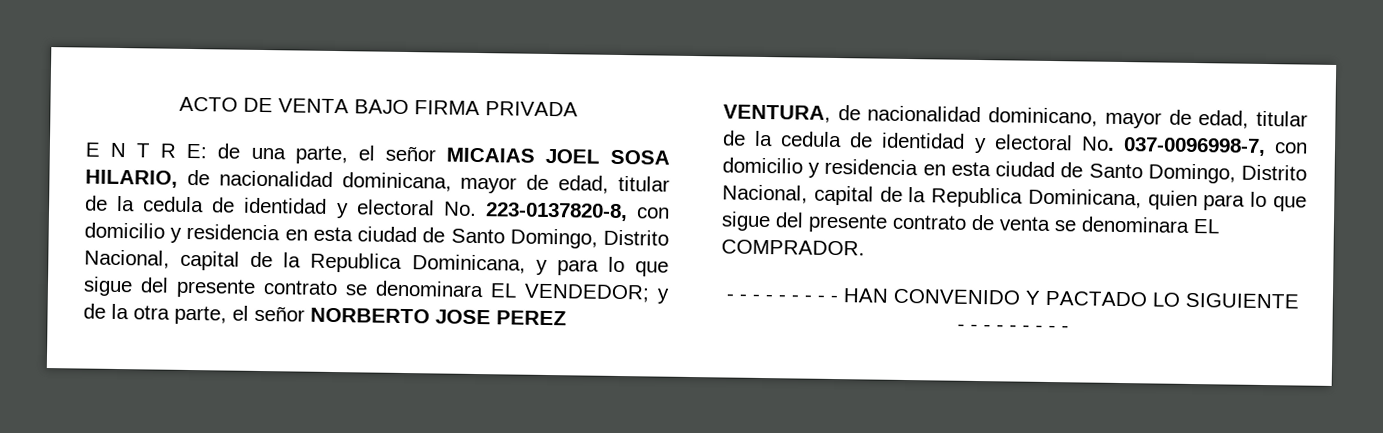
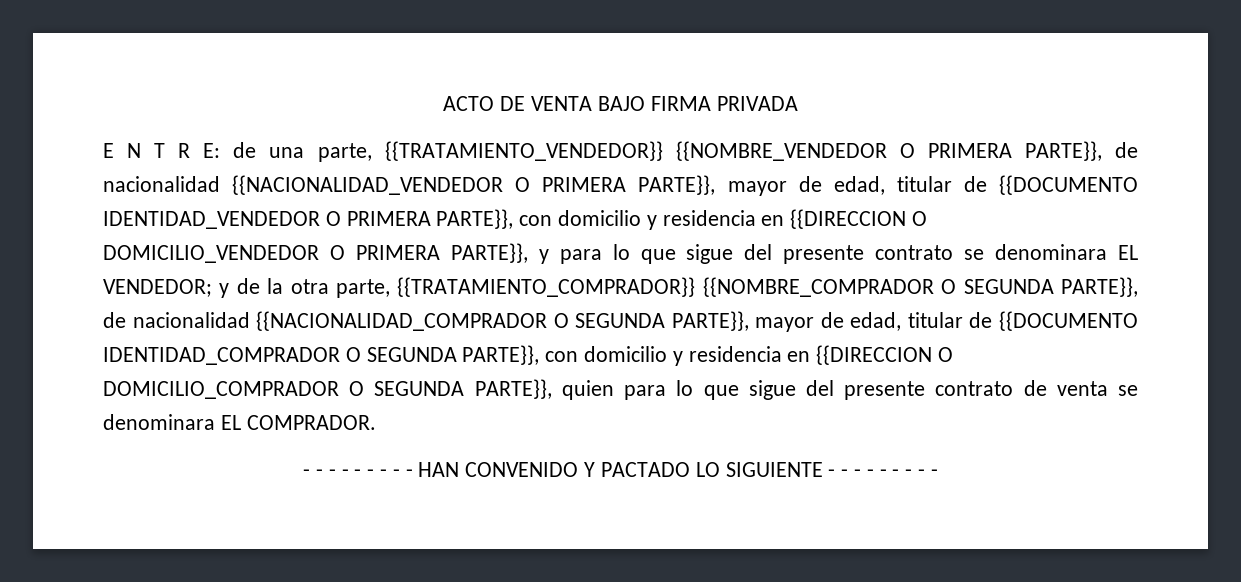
[357,145,670,165] [85,169,670,194] [85,195,670,222] [84,222,669,249] [84,249,526,274] el señor MICAIAS JOEL SOSA HILARIO, de nacionalidad dominicana, mayor de edad, titular de la cedula de identidad y electoral No. 223-0137820-8, con domicilio y residencia en esta ciudad de Santo Domingo, Distrito Nacional, capital de la Republica Dominicana, -> [384,141,1138,161] [103,175,1139,196] [103,209,928,230] [103,243,528,263] {{TRATAMIENTO_VENDEDOR}} {{NOMBRE_VENDEDOR O PRIMERA PARTE}}, de nacionalidad {{NACIONALIDAD_VENDEDOR O PRIMERA PARTE}}, mayor de edad, titular de {{DOCUMENTO IDENTIDAD_VENDEDOR O PRIMERA PARTE}}, con domicilio y residencia en {{DIRECCION O DOMICILIO_VENDEDOR O PRIMERA PARTE}},
[232,305,567,326] [723,104,1308,129] [722,130,1308,157] [722,157,1307,184] [722,184,1142,209] el señor NORBERTO JOSE PEREZ VENTURA, de nacionalidad dominicano, mayor de edad, titular de la cedula de identidad y electoral No. 037-0096998-7, con domicilio y residencia en esta ciudad de Santo Domingo, Distrito Nacional, capital de la Republica Dominicana, -> [397,277,1138,297] [103,311,1138,332] [103,345,954,366] [103,379,552,399] {{TRATAMIENTO_COMPRADOR}} {{NOMBRE_COMPRADOR O SEGUNDA PARTE}}, de nacionalidad {{NACIONALIDAD_COMPRADOR O SEGUNDA PARTE}}, mayor de edad, titular de {{DOCUMENTO IDENTIDAD_COMPRADOR O SEGUNDA PARTE}}, con domicilio y residencia en {{DIRECCION O DOMICILIO_COMPRADOR O SEGUNDA PARTE}},

